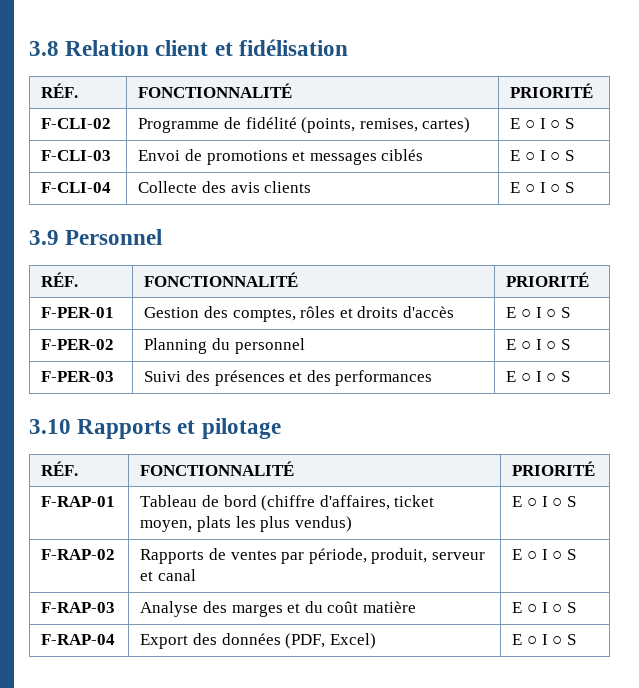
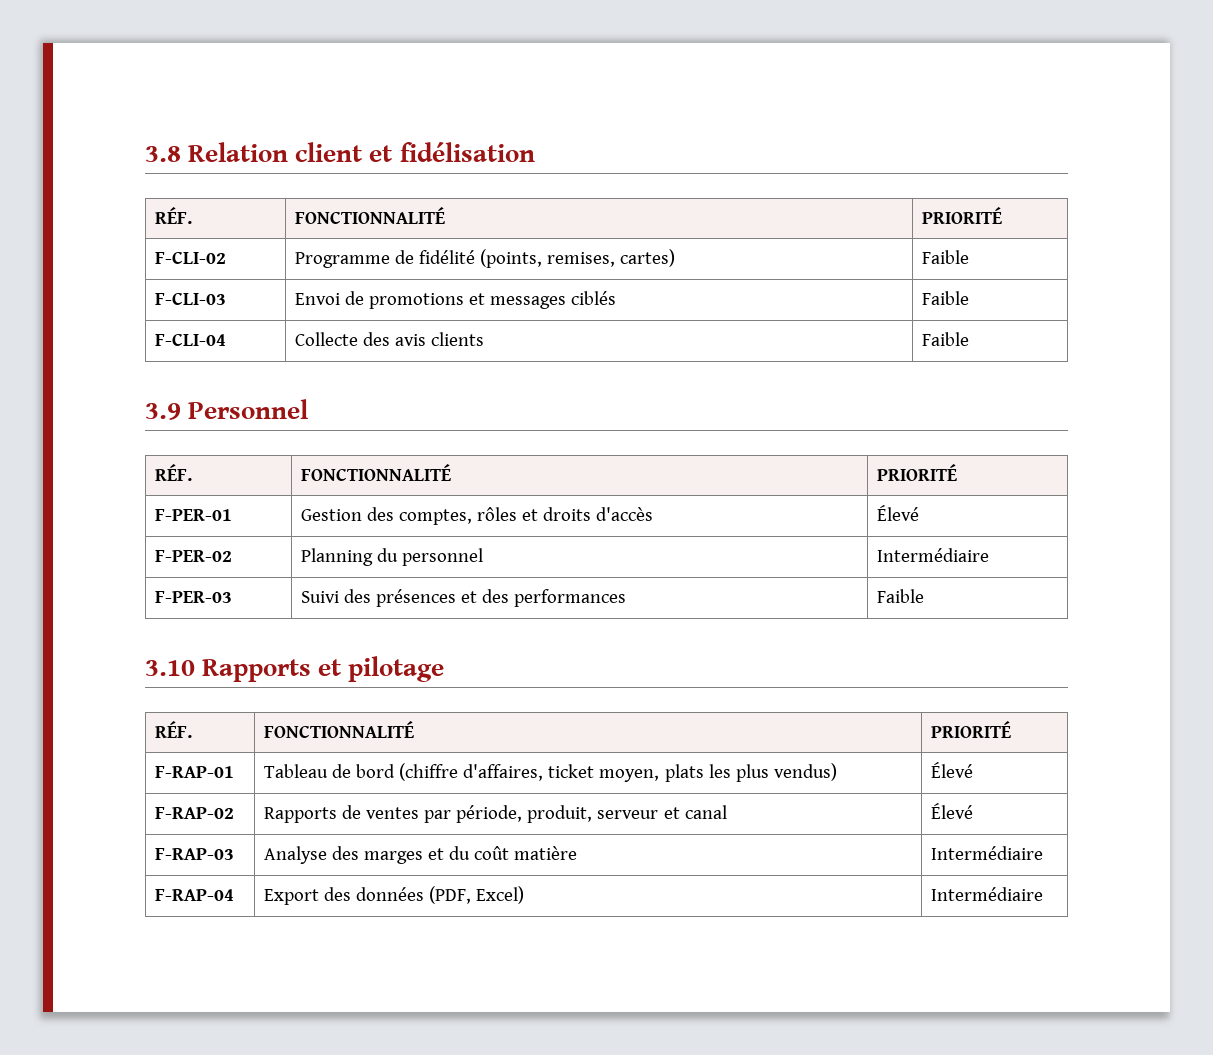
[510,118,574,129] E ○ I ○ S -> [921,250,969,264] Faible
[510,150,574,161] E ○ I ○ S -> [921,291,969,305] Faible
[510,182,574,193] E ○ I ○ S -> [921,332,969,346] Faible
[506,307,570,318] E ○ I ○ S -> [876,505,919,521] Élevé
[506,339,570,350] E ○ I ○ S -> [876,548,989,562] Intermédiaire
[506,371,570,382] E ○ I ○ S -> [876,589,924,603] Faible
[512,496,576,507] E ○ I ○ S -> [930,762,973,778] Élevé
[512,549,576,560] E ○ I ○ S -> [930,803,973,819] Élevé
[512,602,576,613] E ○ I ○ S -> [930,846,1043,860] Intermédiaire
[512,634,576,645] E ○ I ○ S -> [930,887,1043,901] Intermédiaire

